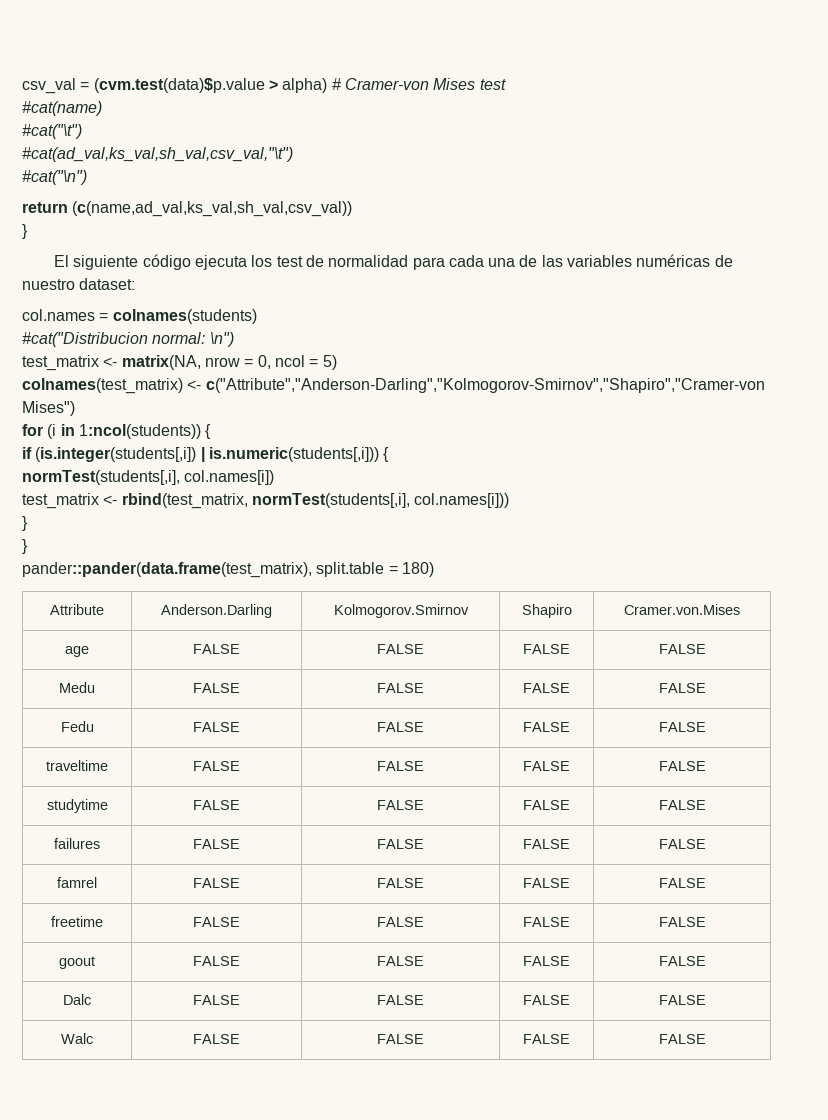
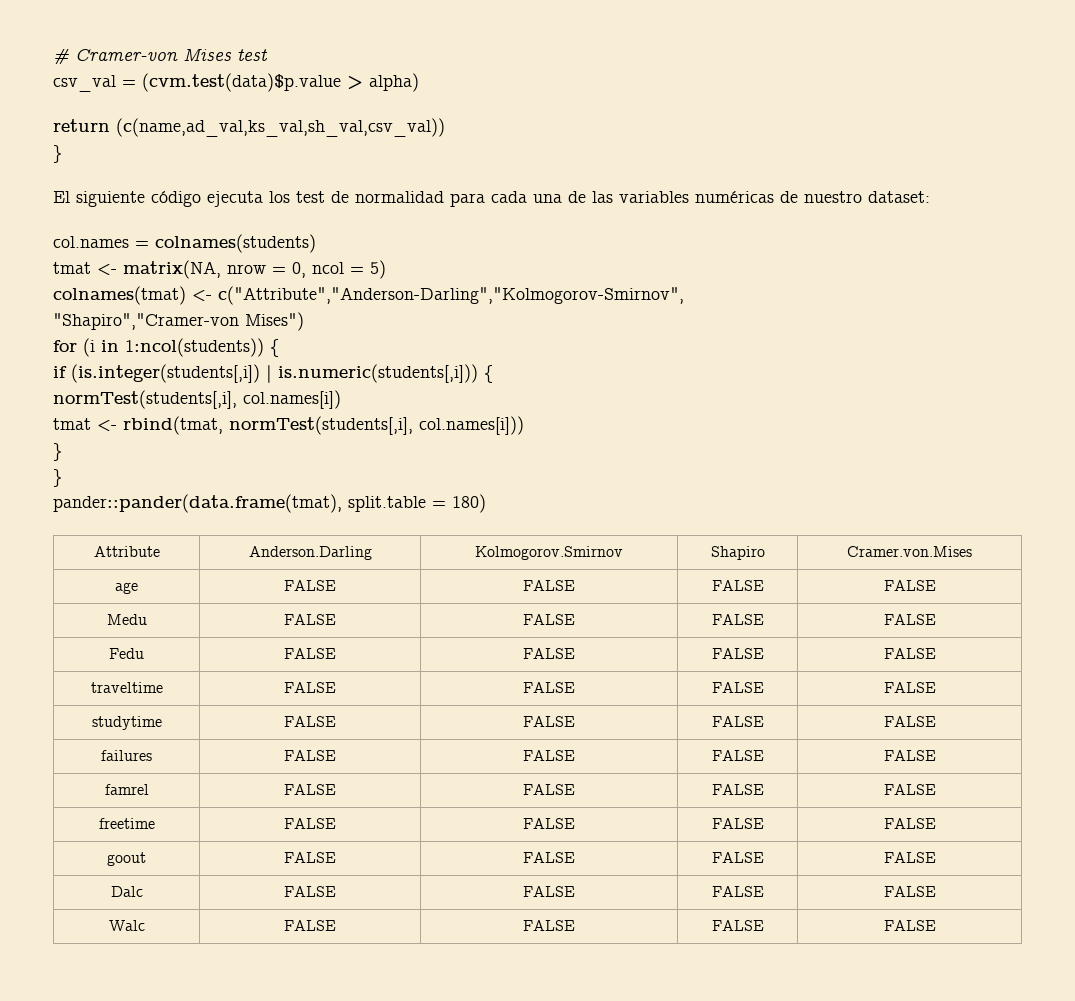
(22, 86) none -> [53,48,268,64] # Cramer-von Mises test //
[331,78,506,90] [22,101,102,116] [22,124,82,139] [22,147,293,162] [22,170,87,185] # Cramer-von Mises test // #cat(name) // #cat("\t") // #cat(ad_val,ks_val,sh_val,csv_val,"\t") // #cat("\n") -> (419, 82) none
[22,332,234,347] [22,355,99,371] #cat("Distribucion normal: \n") // test_matrix -> [53,262,91,274] tmat
[22,378,765,394] colnames(test_matrix) <- c("Attribute","Anderson-Darling","Kolmogorov-Smirnov","Shapiro","Cramer-von -> [53,286,684,305] [53,313,239,330] colnames(tmat) <- c("Attribute","Anderson-Darling","Kolmogorov-Smirnov", // "Shapiro","Cramer-von
[22,493,248,509] test_matrix <- rbind(test_matrix, -> [53,416,223,435] tmat <- rbind(tmat,
[22,562,312,578] pander::pander(data.frame(test_matrix), -> [53,494,342,513] pander::pander(data.frame(tmat),

